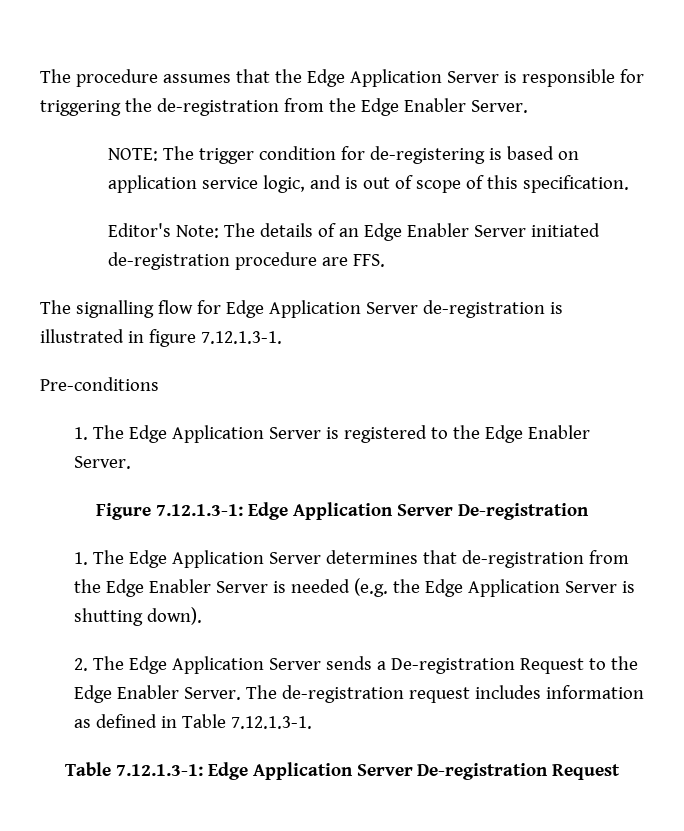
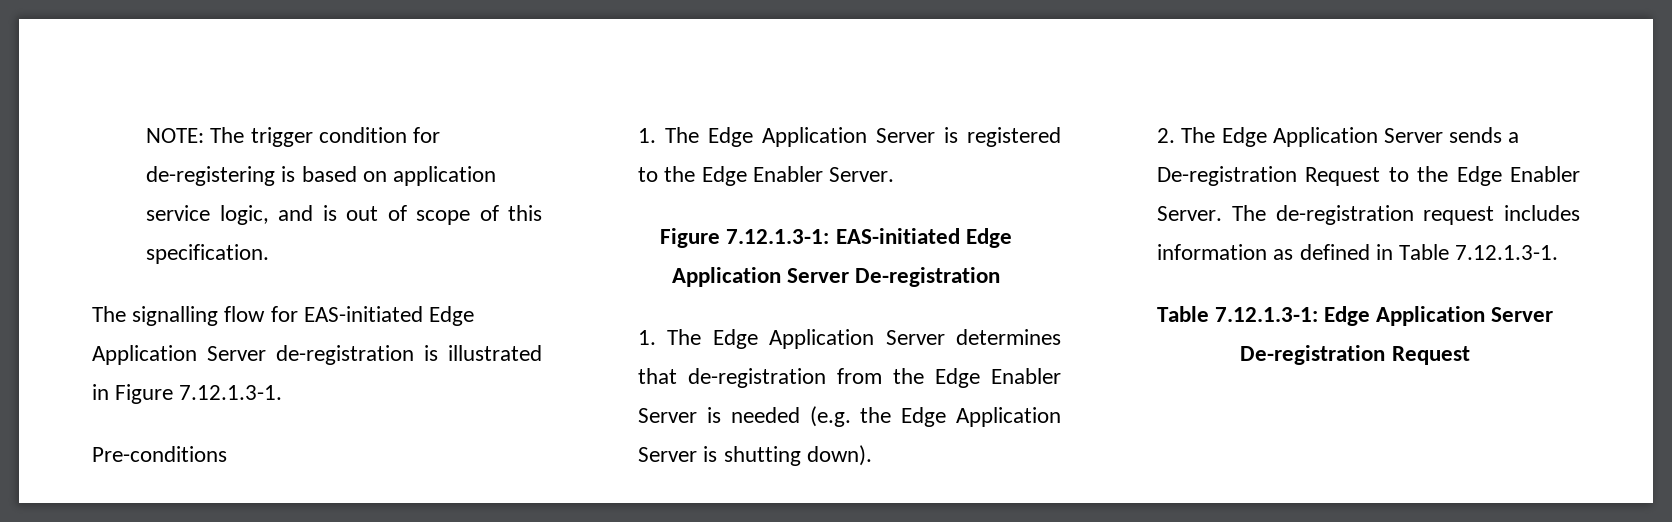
[40,69,644,87] [40,98,528,116] The procedure assumes that the Edge Application Server is responsible for triggering the de-registration from the Edge Enabler Server. // -> (146, 135) none
[107,223,600,241] [107,252,385,270] // Editor's Note: The details of an Edge Enabler Server initiated de-registration procedure are FFS. -> (270, 254) none
(221, 307) none -> [303,306,423,322] EAS-initiated
[148,329,196,347] figure -> [115,384,174,404] Figure
(244, 510) none -> [835,228,960,244] EAS-initiated

